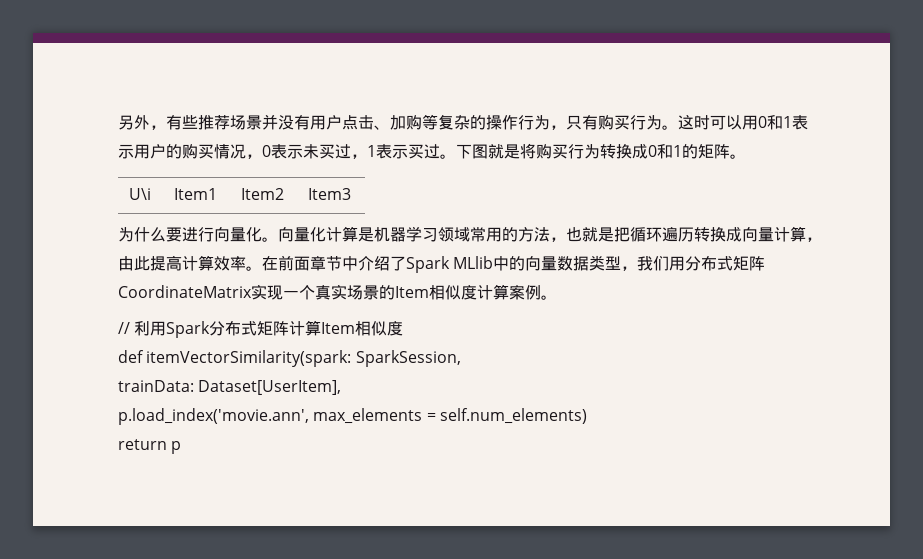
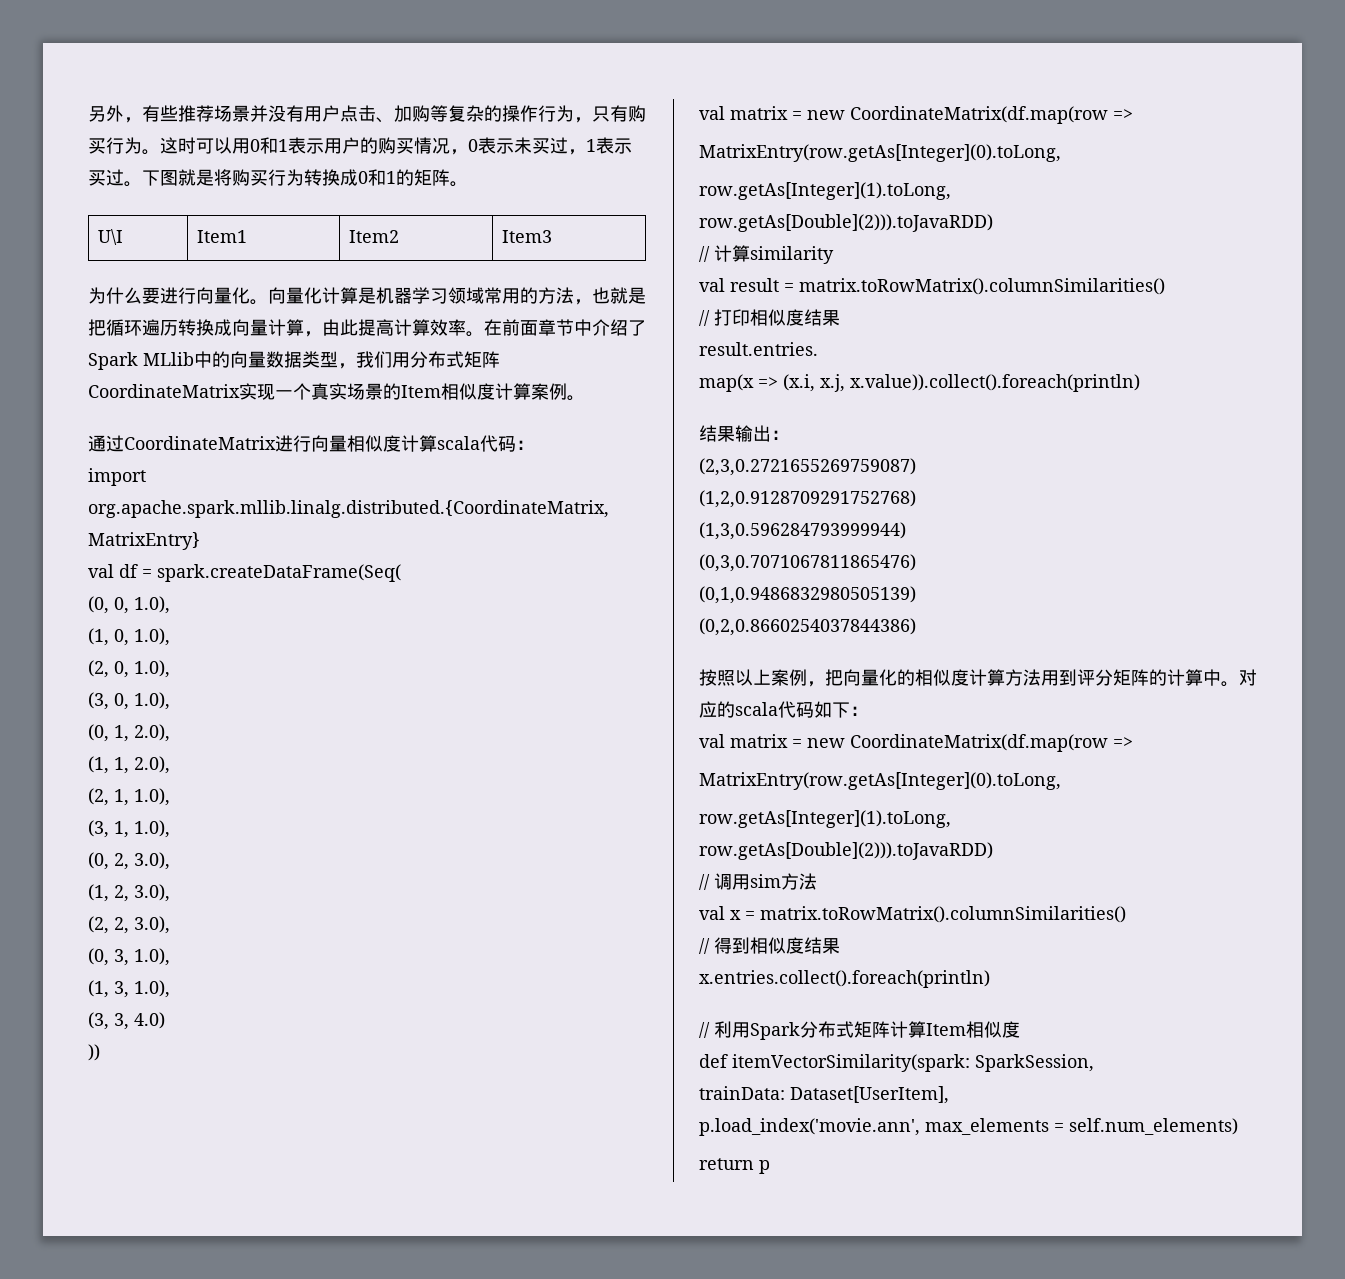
[129,188,152,200] U\i -> [98,229,124,245] U\I
(557, 297) none -> [88,435,534,452] [88,468,146,486] [88,500,609,518] [88,532,200,550] [88,564,401,582] [88,596,170,614] [88,628,170,646] [88,660,170,678] [88,692,170,710] [88,724,170,742] [88,756,170,774] [88,788,170,806] [88,820,170,838] [88,852,170,870] [88,884,170,902] [88,916,170,934] [88,948,170,966] [88,980,170,998] [88,1012,165,1030] [88,1044,100,1061] [699,106,1133,124] [699,144,1061,162] [699,182,951,200] [699,214,993,232] [699,245,834,264] [699,278,1165,295] [699,309,840,326] [699,342,818,356] [699,374,1140,392] [699,425,789,442] [699,458,916,476] [699,490,916,508] [699,522,906,540] [699,554,916,572] [699,586,916,604] [699,618,916,636] [699,669,1257,687] [699,701,868,718] [699,734,1133,752] [699,772,1061,790] [699,810,951,828] [699,842,993,860] [699,873,817,890] [699,906,1126,923] [699,937,840,954] [699,970,990,988] // 通过CoordinateMatrix进行向量相似度计算scala代码： // import org.apache.spark.mllib.linalg.distributed.{CoordinateMatrix, MatrixEntry} // val df = spark.createDataFrame(Seq( // (0, 0, 1.0), // (1, 0, 1.0), // (2, 0, 1.0), // (3, 0, 1.0), // (0, 1, 2.0), // (1, 1, 2.0), // (2, 1, 1.0), // (3, 1, 1.0), // (0, 2, 3.0), // (1, 2, 3.0), // (2, 2, 3.0), // (0, 3, 1.0), // (1, 3, 1.0), // (3, 3, 4.0) // )) // val matrix = new CoordinateMatrix(df.map(row => // MatrixEntry(row.getAs[Integer](0).toLong, // row.getAs[Integer](1).toLong, // row.getAs[Double](2))).toJavaRDD) // // 计算similarity // val result = matrix.toRowMatrix().columnSimilarities() // // 打印相似度结果 // result.entries. // map(x => (x.i, x.j, x.value)).collect().foreach(println) // 结果输出： // (2,3,0.2721655269759087) // (1,2,0.9128709291752768) // (1,3,0.596284793999944) // (0,3,0.7071067811865476) // (0,1,0.9486832980505139) // (0,2,0.8660254037844386) // 按照以上案例，把向量化的相似度计算方法用到评分矩阵的计算中。对应的scala代码如下： // val matrix = new CoordinateMatrix(df.map(row => // MatrixEntry(row.getAs[Integer](0).toLong, // row.getAs[Integer](1).toLong, // row.getAs[Double](2))).toJavaRDD) // // 调用sim方法 // val x = matrix.toRowMatrix().columnSimilarities() // // 得到相似度结果 // x.entries.collect().foreach(println)

